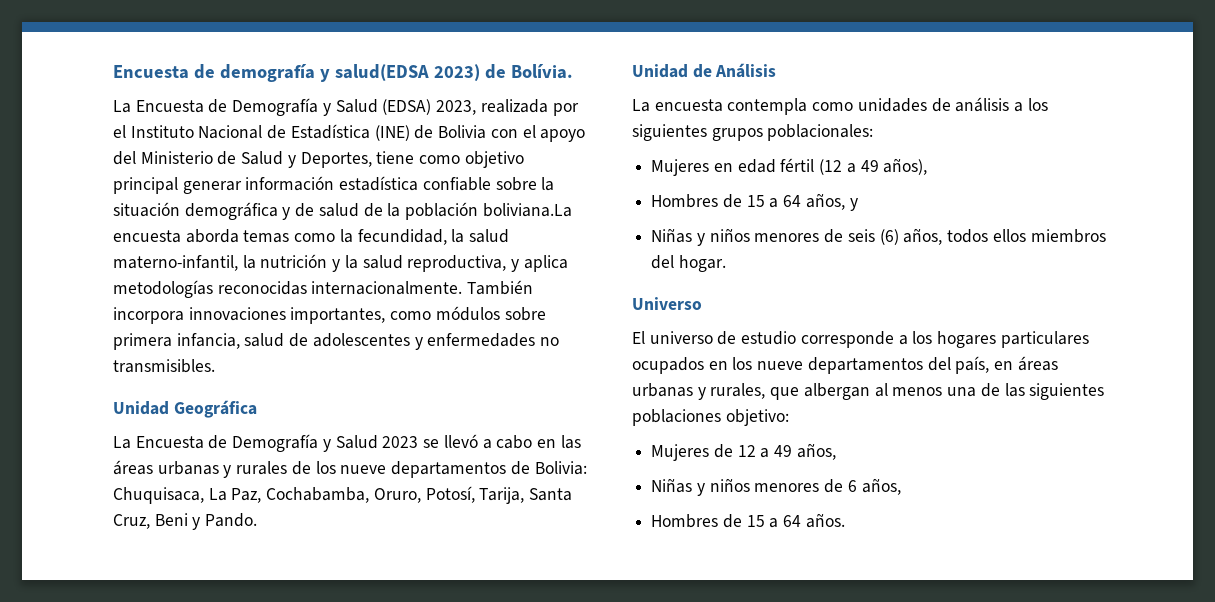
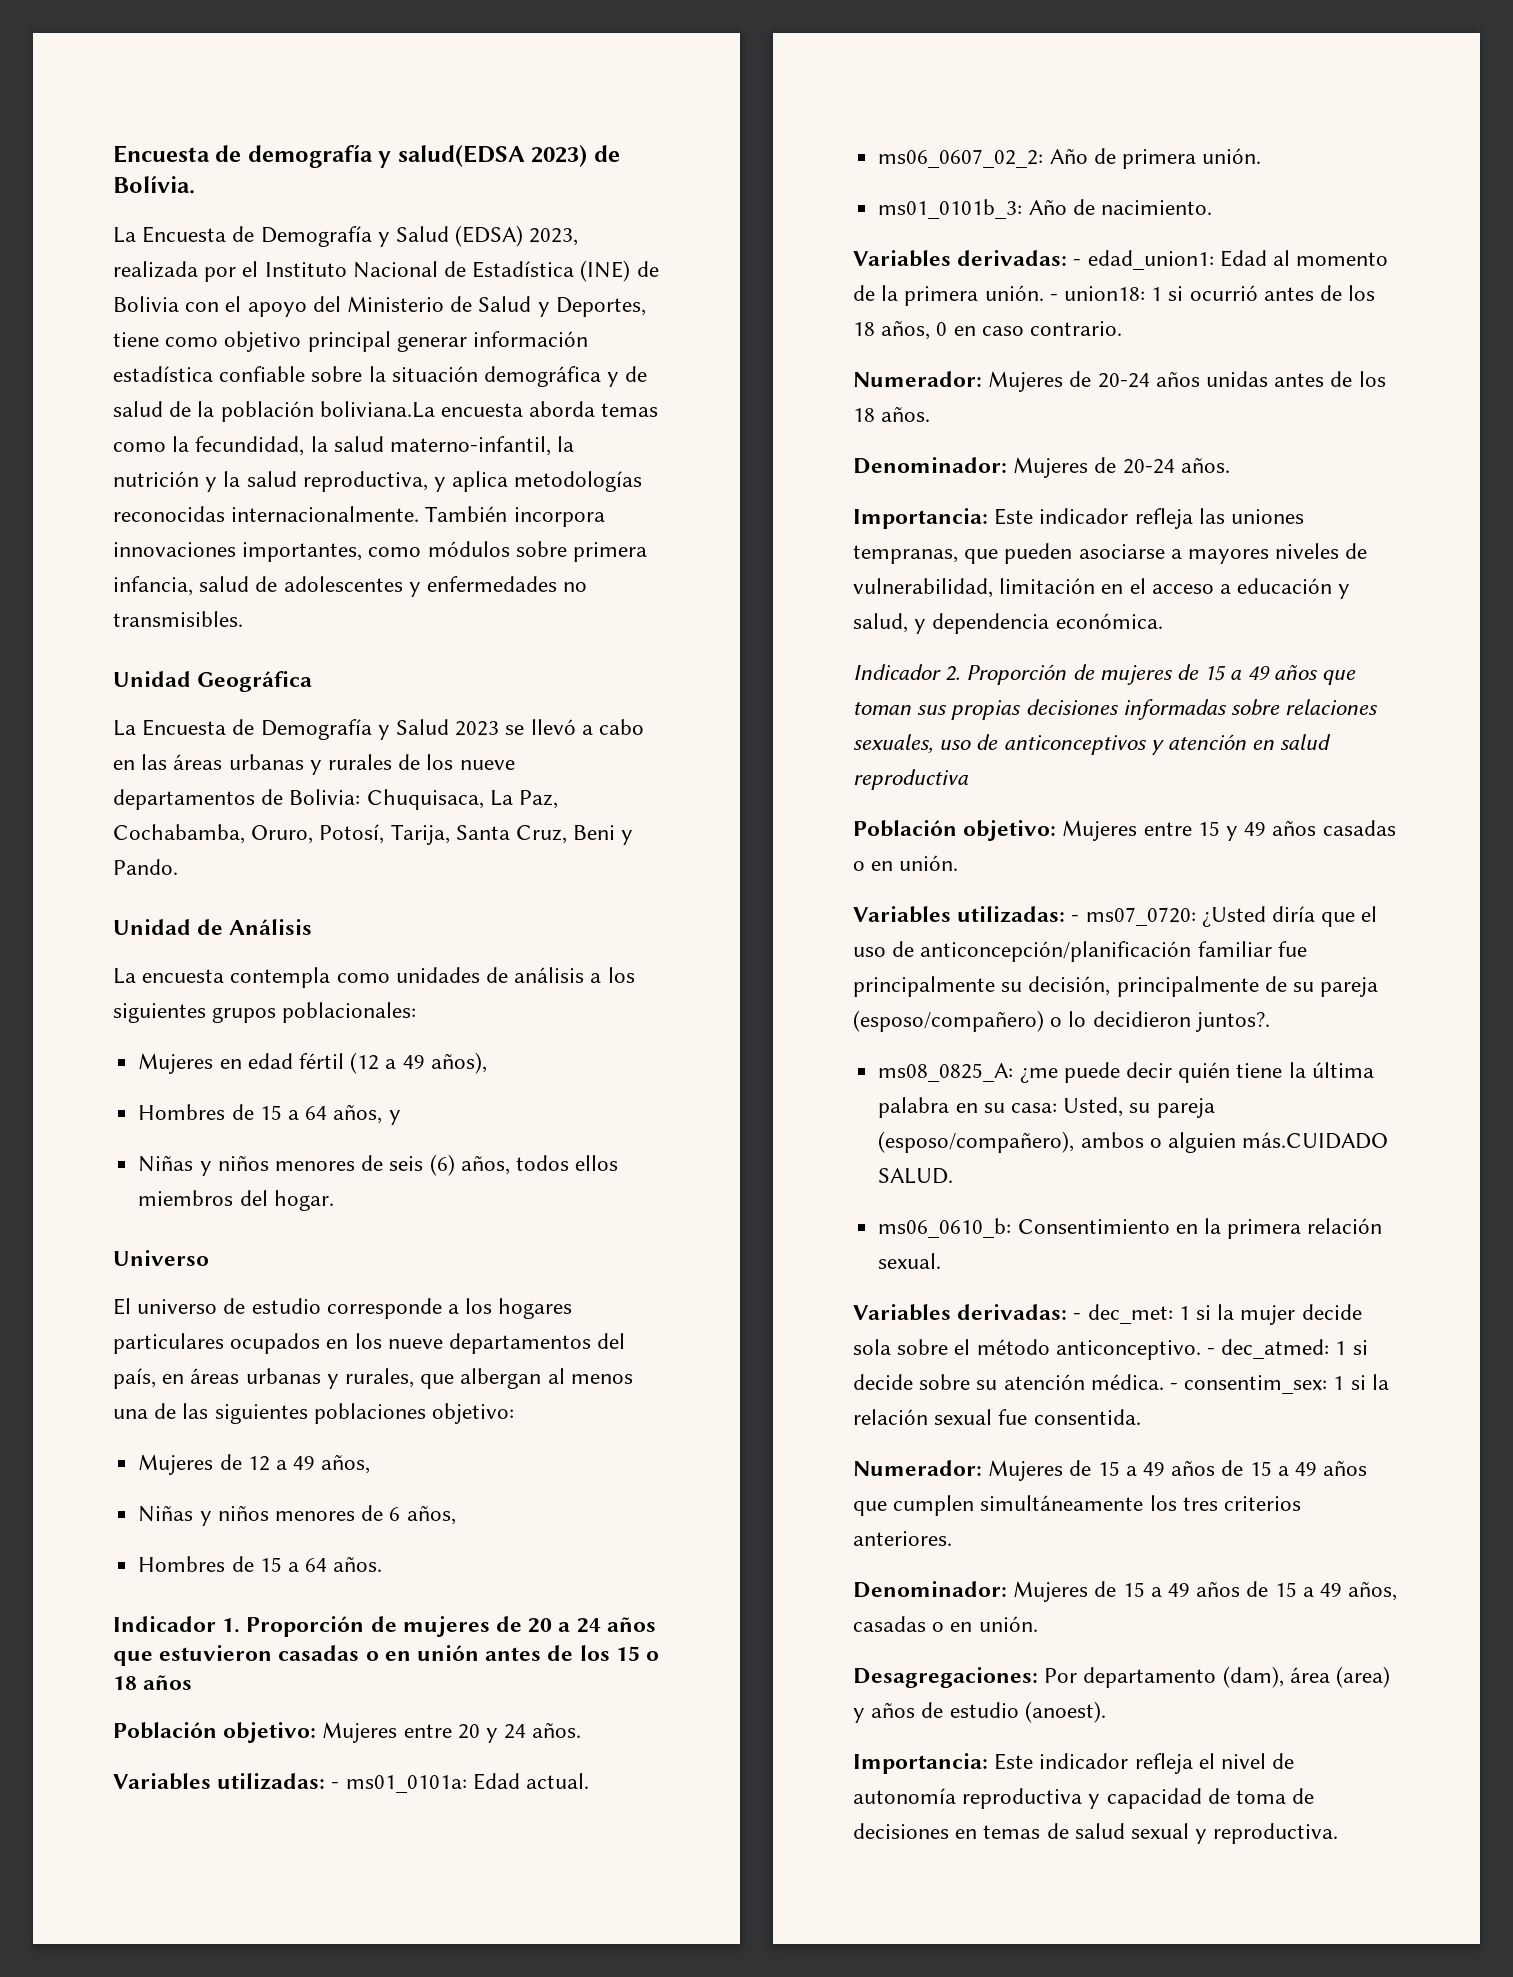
(845, 520) none -> [113,1616,656,1637] [113,1645,660,1666] [113,1675,193,1690] [113,1722,582,1743] [113,1773,590,1793] [878,148,1262,169] [878,199,1212,219] [853,250,1389,270] [853,285,1376,306] [853,320,1123,340] [853,371,1386,392] [853,406,931,422] [853,457,1230,478] [853,508,1305,529] [853,543,1368,564] [853,578,1351,599] [853,613,1163,634] [853,664,1357,685] [853,699,1379,720] [853,734,1332,755] [853,769,968,790] [853,820,1396,841] [853,855,959,871] [853,906,1378,927] [853,941,1307,962] [853,976,1379,997] [853,1010,1270,1032] [878,1062,1374,1083] [878,1097,1215,1118] [878,1131,1389,1153] [878,1168,954,1184] [878,1218,1383,1239] [878,1253,942,1269] [853,1304,1362,1325] [853,1339,1368,1360] [853,1374,1389,1394] [853,1409,1141,1425] [853,1460,1368,1481] [853,1495,1302,1516] [853,1531,952,1546] [853,1581,1398,1602] [853,1616,1038,1632] [853,1666,1391,1688] [853,1701,1106,1723] [853,1753,1295,1774] [853,1788,1315,1809] [853,1823,1339,1844] // Indicador 1. Proporción de mujeres de 20 a 24 años que estuvieron casadas o en unión antes de los 15 o 18 años // Población objetivo: Mujeres entre 20 y 24 años. // Variables utilizadas: - ms01_0101a: Edad actual. // ms06_0607_02_2: Año de primera unión. // ms01_0101b_3: Año de nacimiento. // Variables derivadas: - edad_union1: Edad al momento de la primera unión. - union18: 1 si ocurrió antes de los 18 años, 0 en caso contrario. // Numerador: Mujeres de 20-24 años unidas antes de los 18 años. // Denominador: Mujeres de 20-24 años. // Importancia: Este indicador refleja las uniones tempranas, que pueden asociarse a mayores niveles de vulnerabilidad, limitación en el acceso a educación y salud, y dependencia económica. // Indicador 2. Proporción de mujeres de 15 a 49 años que toman sus propias decisiones informadas sobre relaciones sexuales, uso de anticonceptivos y atención en salud reproductiva // Población objetivo: Mujeres entre 15 y 49 años casadas o en unión. // Variables utilizadas: - ms07_0720: ¿Usted diría que el uso de anticoncepción/planificación familiar fue principalmente su decisión, principalmente de su pareja (esposo/compañero) o lo decidieron juntos?. // ms08_0825_A: ¿me puede decir quién tiene la última palabra en su casa: Usted, su pareja (esposo/compañero), ambos o alguien más.CUIDADO SALUD. // ms06_0610_b: Consentimiento en la primera relación sexual. // Variables derivadas: - dec_met: 1 si la mujer decide sola sobre el método anticonceptivo. - dec_atmed: 1 si decide sobre su atención médica. - consentim_sex: 1 si la relación sexual fue consentida. // Numerador: Mujeres de 15 a 49 años de 15 a 49 años que cumplen simultáneamente los tres criterios anteriores. // Denominador: Mujeres de 15 a 49 años de 15 a 49 años, casadas o en unión. // Desagregaciones: Por departamento (dam), área (area) y años de estudio (anoest). // Importancia: Este indicador refleja el nivel de autonomía reproductiva y capacidad de toma de decisiones en temas de salud sexual y reproductiva.

